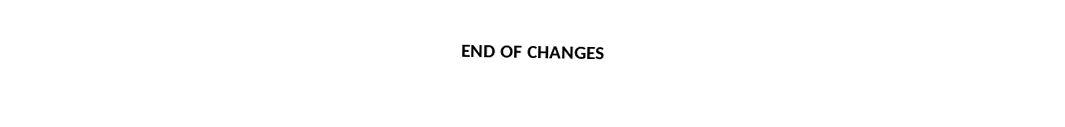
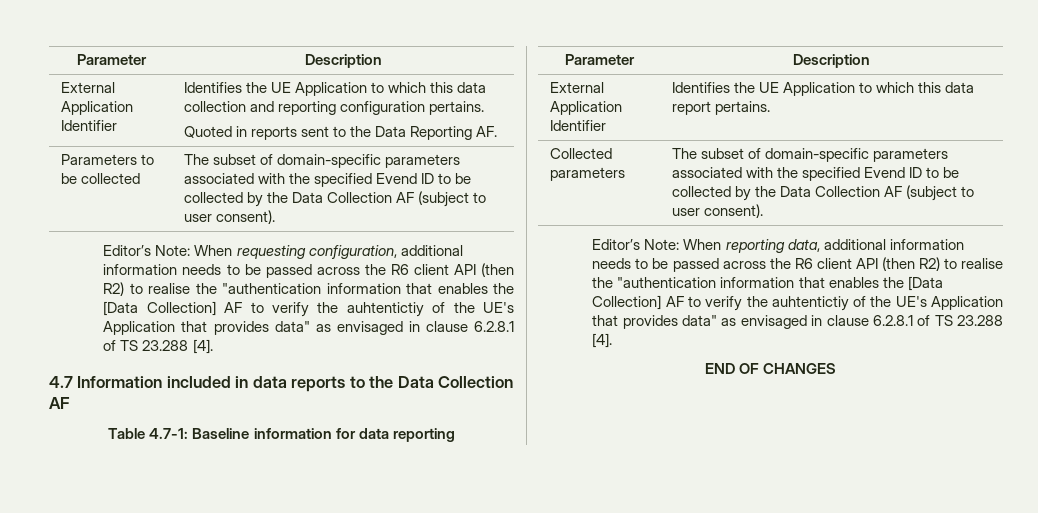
(461, 51) none -> [76,54,147,65] [304,54,382,68] [60,82,115,93] [60,101,133,115] [60,120,117,131] [183,82,487,96] [183,101,485,115] [183,126,498,140] [60,154,154,165] [60,173,140,184] [183,154,461,168] [183,173,472,187] [183,191,487,207] [183,210,275,224] [103,245,463,259] [103,263,515,278] [103,282,515,296] [103,301,515,317] [103,321,515,335] [103,339,213,354] [49,376,514,392] [49,397,70,409] [108,428,455,442] [565,54,635,65] [793,54,870,68] [549,82,604,93] [549,101,622,115] [549,120,606,131] [671,82,975,96] [671,101,770,115] [549,148,612,159] [549,167,625,181] [671,148,949,162] [671,167,960,181] [671,185,975,201] [671,204,763,218] [592,239,964,253] [592,257,1004,272] [592,276,943,291] [592,295,1003,311] [592,315,1003,329] [592,333,613,348] Parameter | Description // External Application Identifier | Identifies the UE Application to which this data collection and reporting configuration pertains. // Quoted in reports sent to the Data Reporting AF. // Parameters to be collected | The subset of domain-specific parameters associated with the specified Evend ID to be collected by the Data Collection AF (subject to user consent). // Editor’s Note: When requesting configuration, additional information needs to be passed across the R6 client API (then R2) to realise the "authentication information that enables the [Data Collection] AF to verify the auhtentictiy of the UE's Application that provides data" as envisaged in clause 6.2.8.1 of TS 23.288 [4]. // 4.7 Information included in data reports to the Data Collection AF // Table 4.7-1: Baseline information for data reporting // Parameter | Description // External Application Identifier | Identifies the UE Application to which this data report pertains. // Collected parameters | The subset of domain-specific parameters associated with the specified Evend ID to be collected by the Data Collection AF (subject to user consent). // Editor’s Note: When reporting data, additional information needs to be passed across the R6 client API (then R2) to realise the "authentication information that enables the [Data Collection] AF to verify the auhtentictiy of the UE's Application that provides data" as envisaged in clause 6.2.8.1 of TS 23.288 [4]. //

